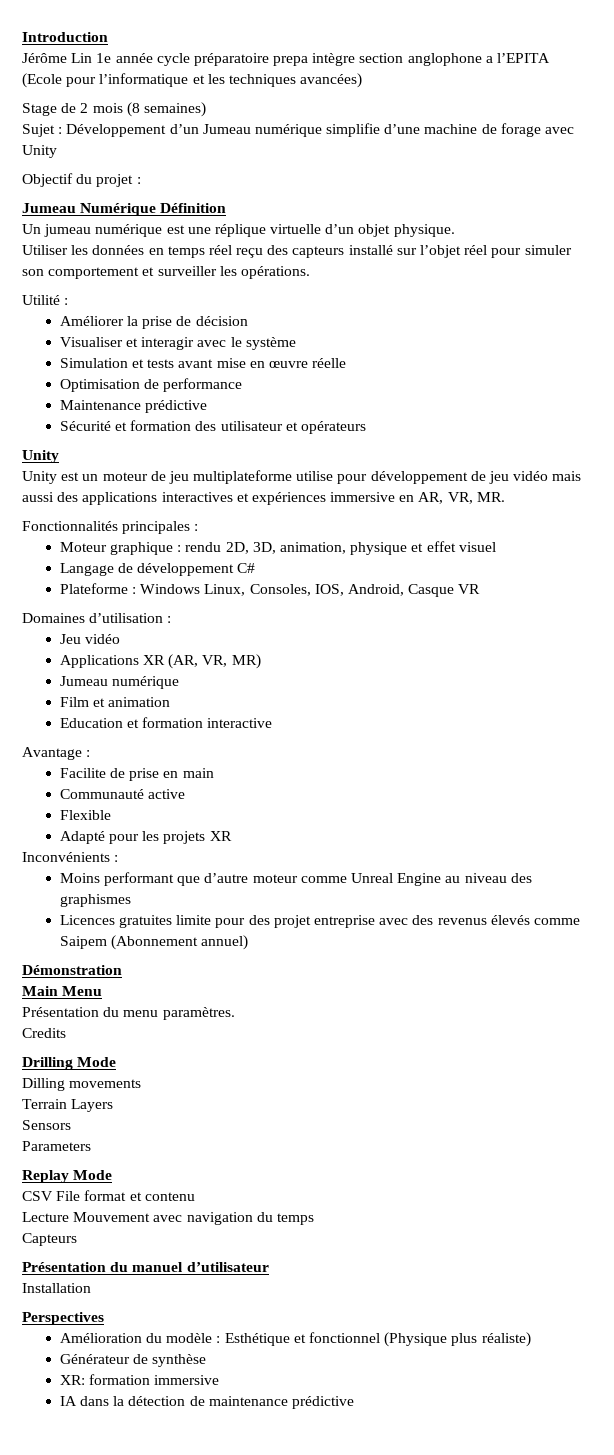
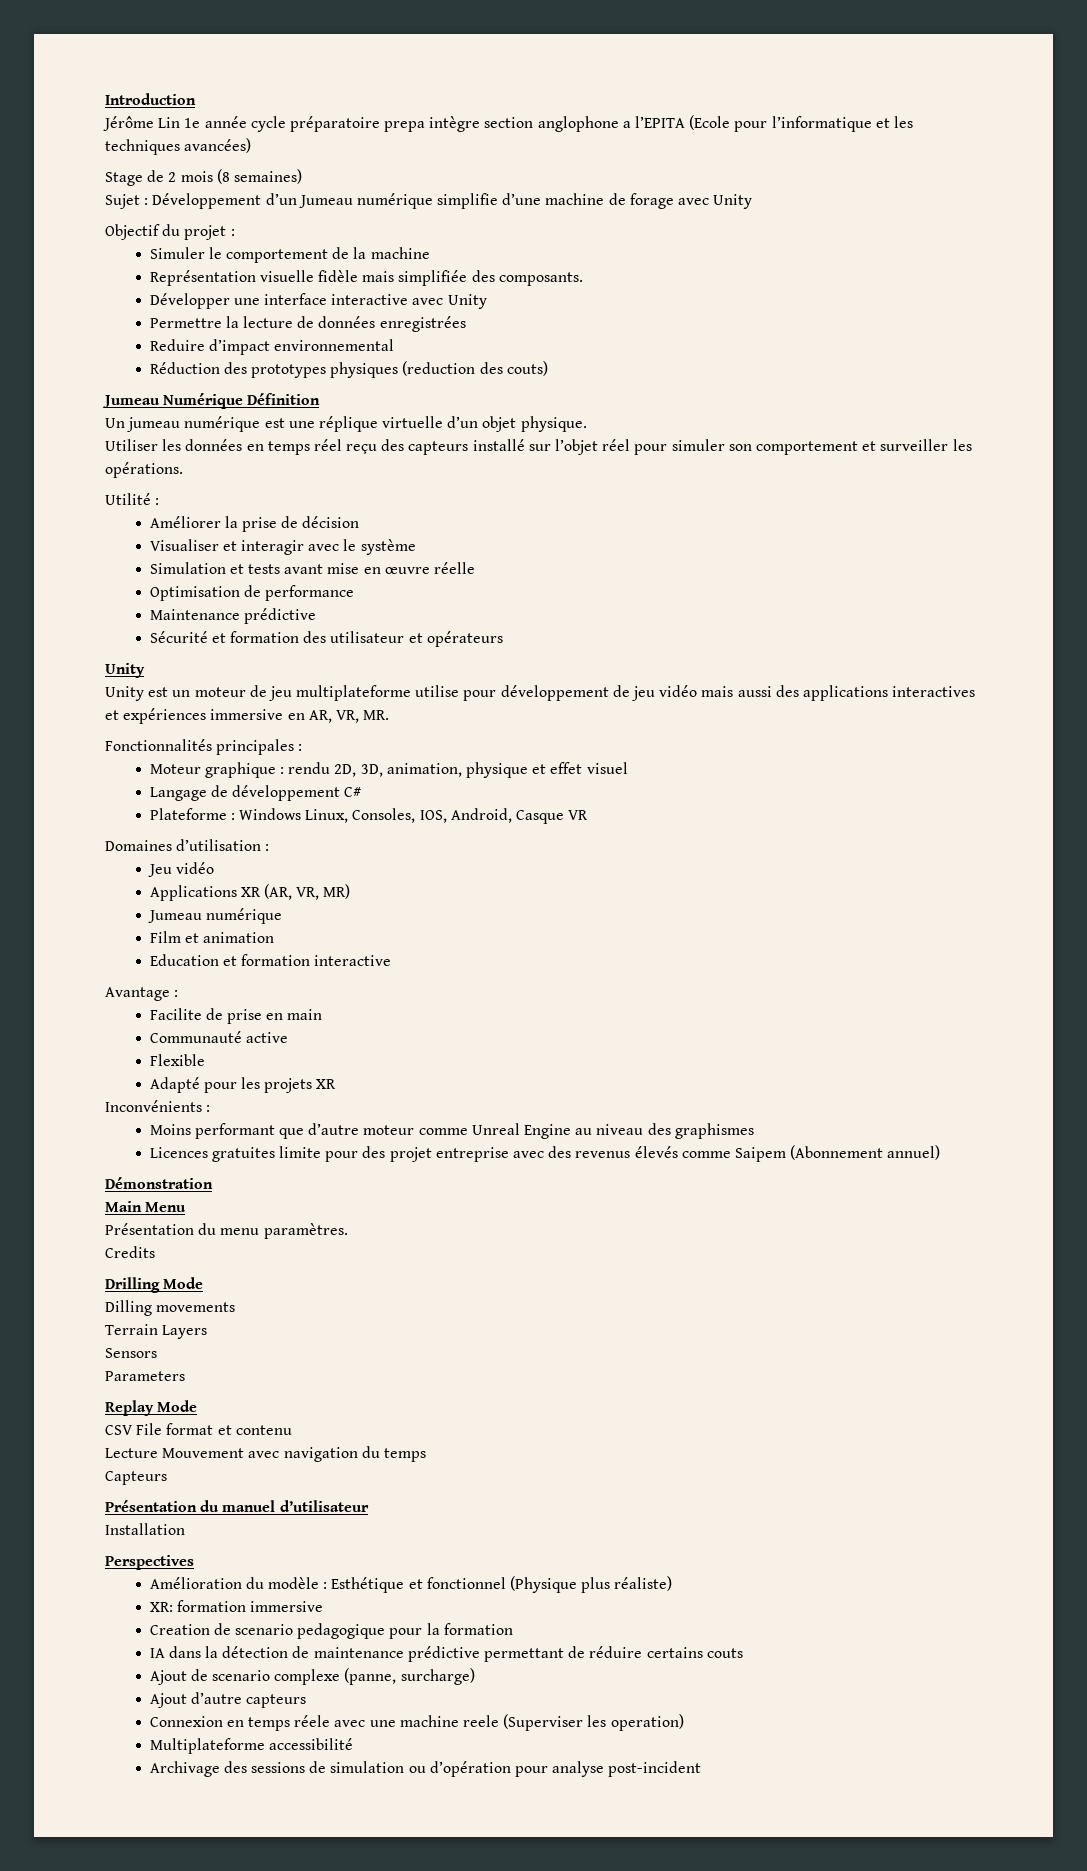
(141, 180) none -> [149,247,430,263] [149,270,583,286] [149,293,487,309] [149,316,466,332] [149,339,395,355] [149,361,548,378] // Simuler le comportement de la machine // Représentation visuelle fidèle mais simplifiée des composants. // Développer une interface interactive avec Unity // Permettre la lecture de données enregistrées // Reduire d’impact environnemental // Réduction des prototypes physiques (reduction des couts)
[59,1354,207,1367] // Générateur de synthèse -> (673, 1583) none
(220, 1380) none -> [149,1623,513,1639] // Creation de scenario pedagogique pour la formation
(355, 1402) none -> [483,1646,743,1662] [149,1668,475,1685] [149,1692,307,1708] [149,1714,684,1731] [149,1738,353,1754] [149,1761,702,1777] permettant de réduire certains couts // Ajout de scenario complexe (panne, surcharge) // Ajout d’autre capteurs // Connexion en temps réele avec une machine reele (Superviser les operation) // Multiplateforme accessibilité // Archivage des sessions de simulation ou d’opération pour analyse post-incident

